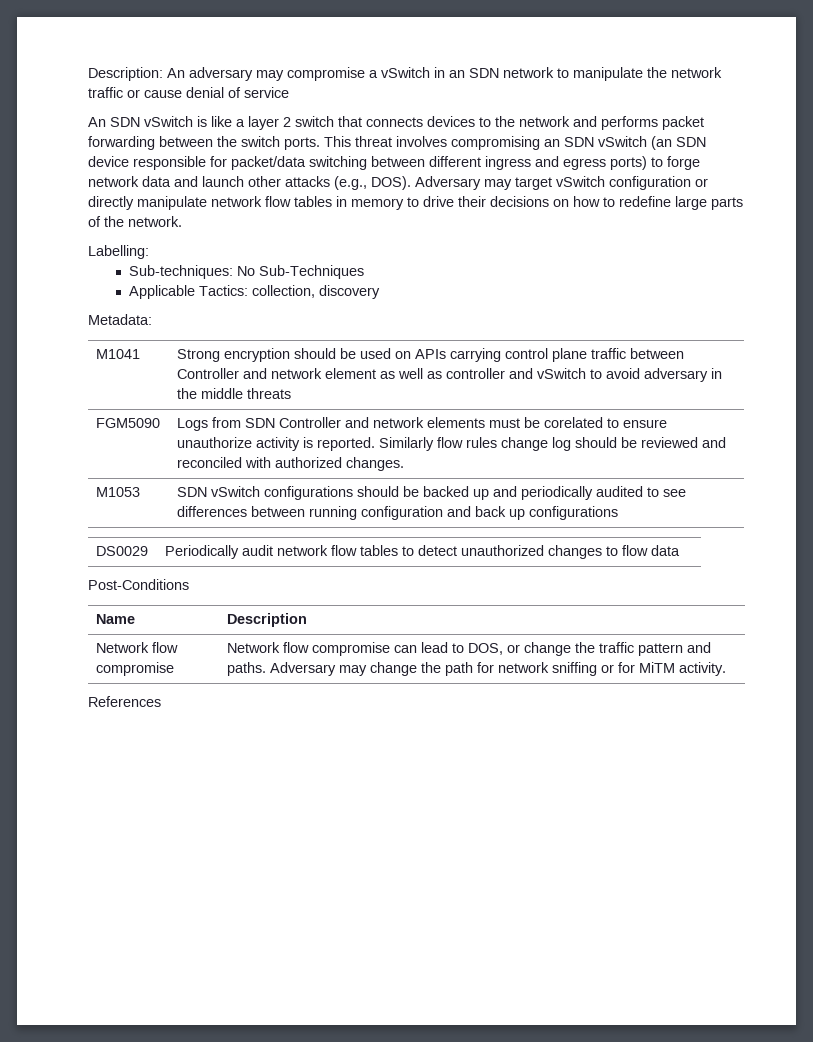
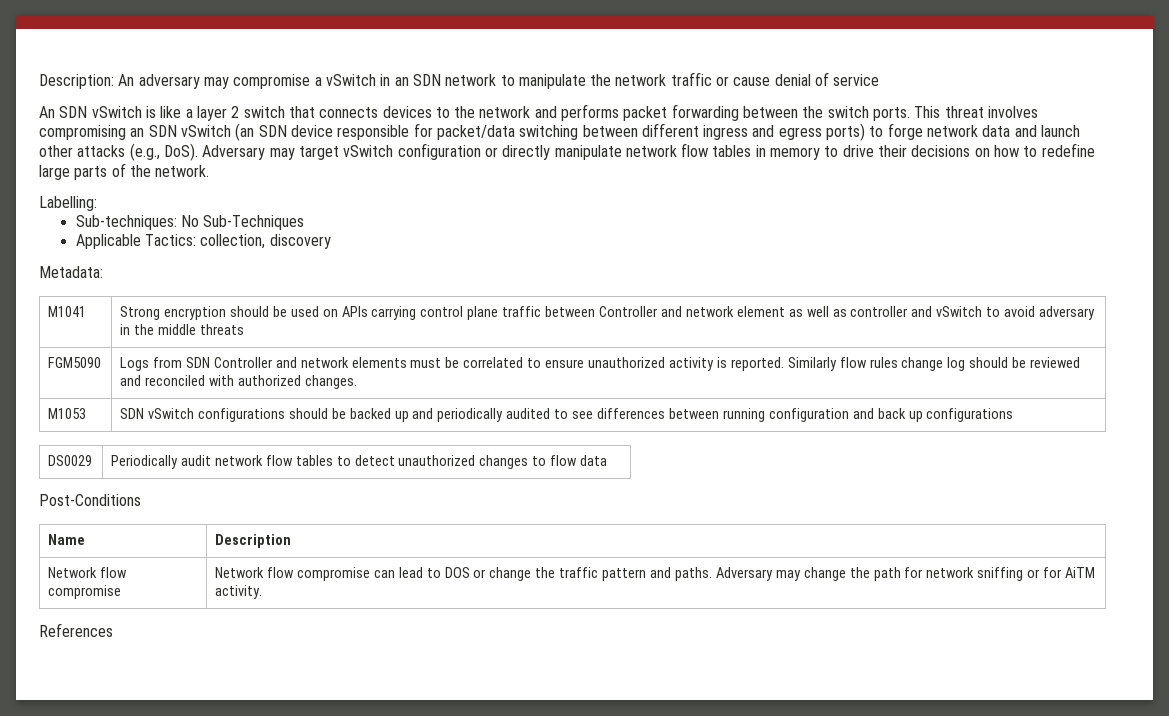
[371,176,411,190] DOS). -> [163,143,198,161] DoS).
[544,417,604,428] corelated -> [463,357,524,368] correlated
[177,437,253,448] unauthorize -> [588,357,666,368] unauthorized
[468,643,504,655] DOS, -> [444,567,470,578] DOS
[639,662,676,673] MiTM -> [1065,567,1096,578] AiTM

